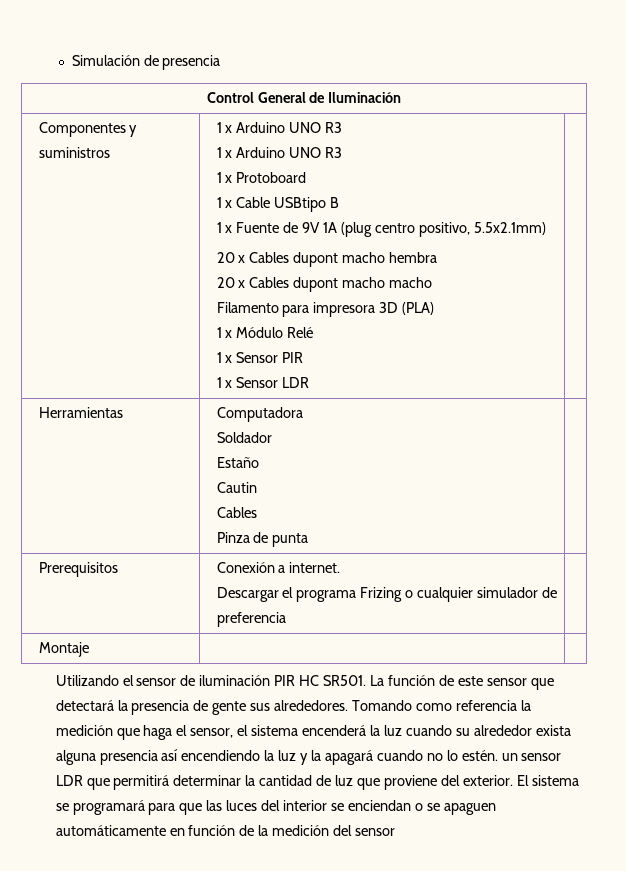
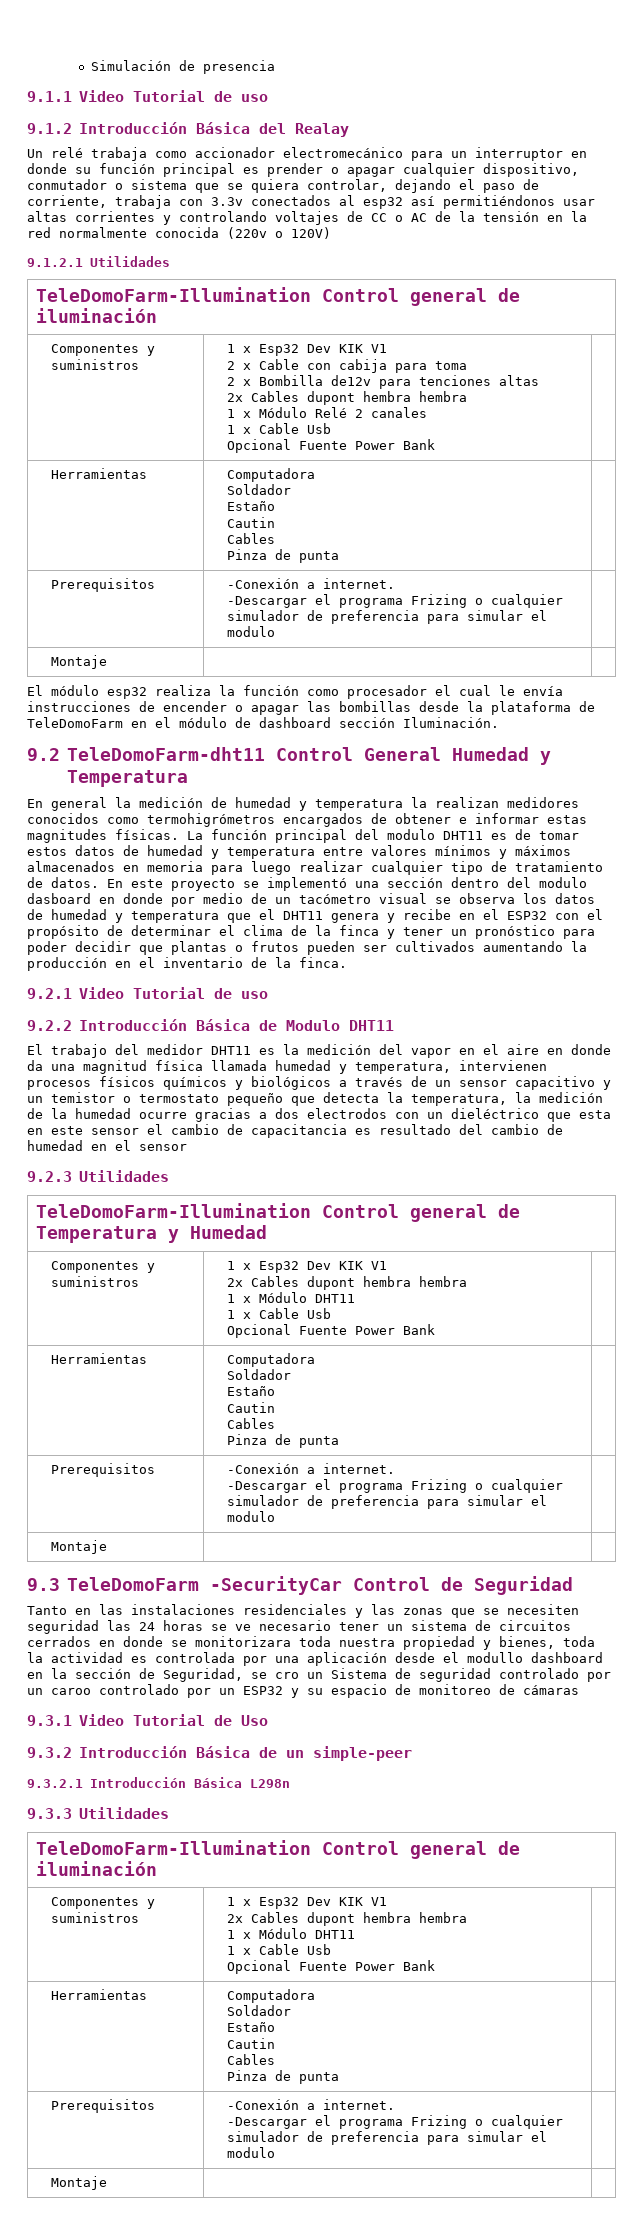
[206,92,402,103] [38,122,138,137] [38,147,110,158] [216,122,343,133] [216,147,343,158] [216,172,307,183] [216,197,340,212] [216,222,546,237] [216,252,438,267] [216,277,433,292] [216,302,435,317] // Control General de Iluminación // Componentes y suministros | 1 x Arduino UNO R3 // 1 x Arduino UNO R3 // 1 x Protoboard // 1 x Cable USBtipo B // 1 x Fuente de 9V 1A (plug centro positivo, 5.5x2.1mm) // 20 x Cables dupont macho hembra // 20 x Cables dupont macho macho // Filamento para impresora 3D (PLA) -> [27,90,268,102] [27,122,349,137] [27,147,587,161] [27,163,579,177] [27,179,539,193] [27,195,595,209] [27,211,587,225] [27,227,331,239] [27,256,170,267] [36,287,521,306] [36,308,158,323] [51,344,156,356] [51,359,140,370] [227,344,388,356] [227,359,468,373] [227,375,540,389] [227,391,468,405] // 9.1.1 Video Tutorial de uso // 9.1.2 Introducción Básica del Realay // Un relé trabaja como accionador electromecánico para un interruptor en donde su función principal es prender o apagar cualquier dispositivo, conmutador o sistema que se quiera controlar, dejando el paso de corriente, trabaja con 3.3v conectados al esp32 así permitiéndonos usar altas corrientes y controlando voltajes de CC o AC de la tensión en la red normalmente conocida (220v o 120V) // 9.1.2.1 Utilidades // TeleDomoFarm-Illumination Control general de iluminación // Componentes y suministros | 1 x Esp32 Dev KIK V1 // 2 x Cable con cabija para toma // 2 x Bombilla de12v para tenciones altas // 2x Cables dupont hembra hembra
[216,352,304,363] [216,377,310,388] // 1 x Sensor PIR // 1 x Sensor LDR -> [355,407,428,418] [227,423,332,434] [227,439,436,453] 2 canales // 1 x Cable Usb // Opcional Fuente Power Bank
[216,562,341,573] [216,587,557,602] [216,612,286,627] [38,642,89,657] [55,675,554,690] [55,700,531,715] [55,725,571,740] [55,749,562,765] [55,775,579,790] [55,800,496,815] [55,825,396,836] Conexión a internet. // Descargar el programa Frizing o cualquier simulador de preferencia | // Montaje | | // Utilizando el sensor de iluminación PIR HC SR501. La función de este sensor que detectará la presencia de gente sus alrededores. Tomando como referencia la medición que haga el sensor, el sistema encenderá la luz cuando su alrededor exista alguna presencia así encendiendo la luz y la apagará cuando no lo estén. un sensor LDR que permitirá determinar la cantidad de luz que proviene del exterior. El sistema se programará para que las luces del interior se enciendan o se apaguen automáticamente en función de la medición del sensor -> [227,578,396,589] [227,594,564,608] [227,610,548,624] [227,626,276,637] [51,655,108,669] [27,685,563,699] [27,701,595,715] [27,717,499,728] [27,747,551,765] [66,770,188,787] [27,797,579,811] [27,813,587,827] [27,829,579,843] [27,845,571,859] [27,861,603,875] [27,877,587,891] [27,893,595,907] [27,909,603,923] [27,925,595,939] [27,941,587,955] [27,957,347,971] [27,987,268,999] [27,1019,394,1031] [27,1044,611,1058] [27,1060,547,1074] [27,1076,611,1090] [27,1092,603,1106] [27,1108,611,1122] [27,1124,563,1138] [27,1140,187,1151] [27,1170,169,1182] [36,1203,521,1222] [36,1225,268,1243] [51,1261,156,1273] [51,1276,140,1287] [227,1261,388,1273] [227,1276,468,1290] [227,1292,356,1303] [227,1308,332,1319] [227,1324,436,1338] [51,1353,148,1364] [227,1353,316,1367] [227,1369,292,1380] [227,1386,276,1396] [227,1402,276,1413] [227,1418,276,1429] [227,1434,340,1448] [51,1463,156,1477] [227,1463,396,1474] [227,1479,564,1493] [227,1495,548,1509] [227,1511,276,1522] [51,1540,108,1554] [27,1576,573,1595] [27,1604,579,1618] [27,1620,571,1634] [27,1636,595,1650] [27,1652,603,1666] [27,1668,611,1682] [27,1684,579,1698] [27,1714,268,1726] [27,1746,412,1761] [27,1777,290,1788] [27,1807,169,1819] [36,1840,521,1859] [36,1861,158,1876] [51,1897,156,1909] [51,1912,140,1923] [227,1897,388,1909] [227,1912,468,1926] [227,1928,356,1939] [227,1944,332,1955] [227,1960,436,1974] [51,1989,148,2000] [227,1989,316,2003] [227,2005,292,2016] [227,2022,276,2032] [227,2038,276,2049] [227,2054,276,2065] [227,2070,340,2084] [51,2099,156,2113] [227,2099,396,2110] [227,2115,564,2129] [227,2131,548,2145] [227,2147,276,2158] [51,2176,108,2190] -Conexión a internet. // -Descargar el programa Frizing o cualquier simulador de preferencia para simular el modulo | // Montaje | | // El módulo esp32 realiza la función como procesador el cual le envía instrucciones de encender o apagar las bombillas desde la plataforma de TeleDomoFarm en el módulo de dashboard sección Iluminación. // 9.2 TeleDomoFarm-dht11 Control General Humedad y Temperatura // En general la medición de humedad y temperatura la realizan medidores conocidos como termohigrómetros encargados de obtener e informar estas magnitudes físicas. La función principal del modulo DHT11 es de tomar estos datos de humedad y temperatura entre valores mínimos y máximos almacenados en memoria para luego realizar cualquier tipo de tratamiento de datos. En este proyecto se implementó una sección dentro del modulo dasboard en donde por medio de un tacómetro visual se observa los datos de humedad y temperatura que el DHT11 genera y recibe en el ESP32 con el propósito de determinar el clima de la finca y tener un pronóstico para poder decidir que plantas o frutos pueden ser cultivados aumentando la producción en el inventario de la finca. // 9.2.1 Video Tutorial de uso // 9.2.2 Introducción Básica de Modulo DHT11 // El trabajo del medidor DHT11 es la medición del vapor en el aire en donde da una magnitud física llamada humedad y temperatura, intervienen procesos físicos químicos y biológicos a través de un sensor capacitivo y un temistor o termostato pequeño que detecta la temperatura, la medición de la humedad ocurre gracias a dos electrodos con un dieléctrico que esta en este sensor el cambio de capacitancia es resultado del cambio de humedad en el sensor // 9.2.3 Utilidades // TeleDomoFarm-Illumination Control general de Temperatura y Humedad // Componentes y suministros | 1 x Esp32 Dev KIK V1 // 2x Cables dupont hembra hembra // 1 x Módulo DHT11 // 1 x Cable Usb // Opcional Fuente Power Bank | // Herramientas | Computadora // Soldador // Estaño // Cautin // Cables // Pinza de punta | // Prerequisitos | -Conexión a internet. // -Descargar el programa Frizing o cualquier simulador de preferencia para simular el modulo | // Montaje | | // 9.3 TeleDomoFarm -SecurityCar Control de Seguridad // Tanto en las instalaciones residenciales y las zonas que se necesiten seguridad las 24 horas se ve necesario tener un sistema de circuitos cerrados en donde se monitorizara toda nuestra propiedad y bienes, toda la actividad es controlada por una aplicación desde el modullo dashboard en la sección de Seguridad, se cro un Sistema de seguridad controlado por un caroo controlado por un ESP32 y su espacio de monitoreo de cámaras // 9.3.1 Video Tutorial de Uso // 9.3.2 Introducción Básica de un simple-peer // 9.3.2.1 Introducción Básica L298n // 9.3.3 Utilidades // TeleDomoFarm-Illumination Control general de iluminación // Componentes y suministros | 1 x Esp32 Dev KIK V1 // 2x Cables dupont hembra hembra // 1 x Módulo DHT11 // 1 x Cable Usb // Opcional Fuente Power Bank | // Herramientas | Computadora // Soldador // Estaño // Cautin // Cables // Pinza de punta | // Prerequisitos | -Conexión a internet. // -Descargar el programa Frizing o cualquier simulador de preferencia para simular el modulo | // Montaje | |

